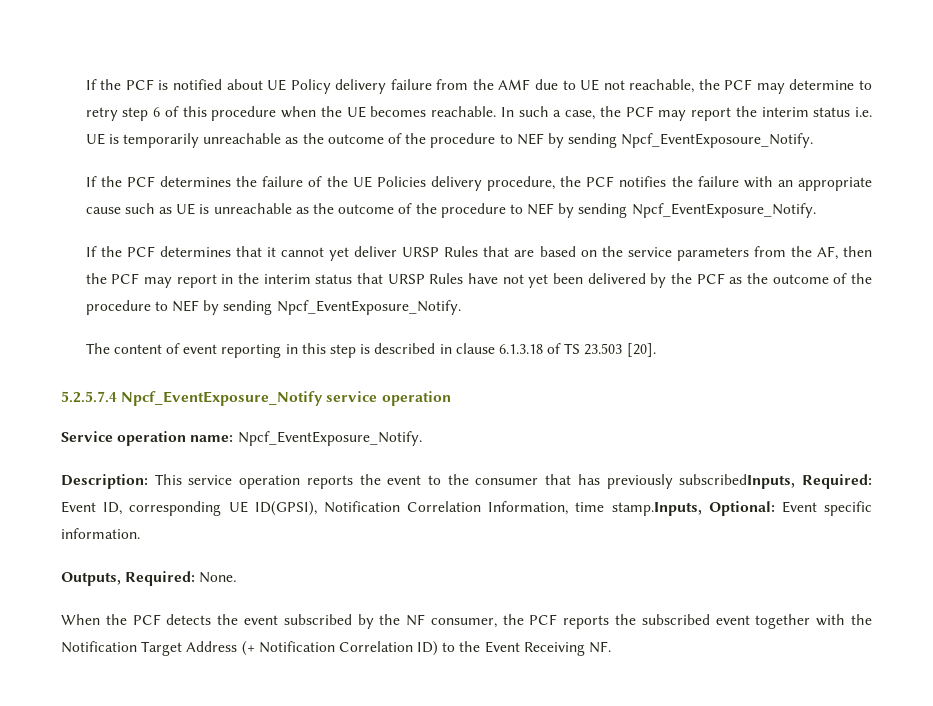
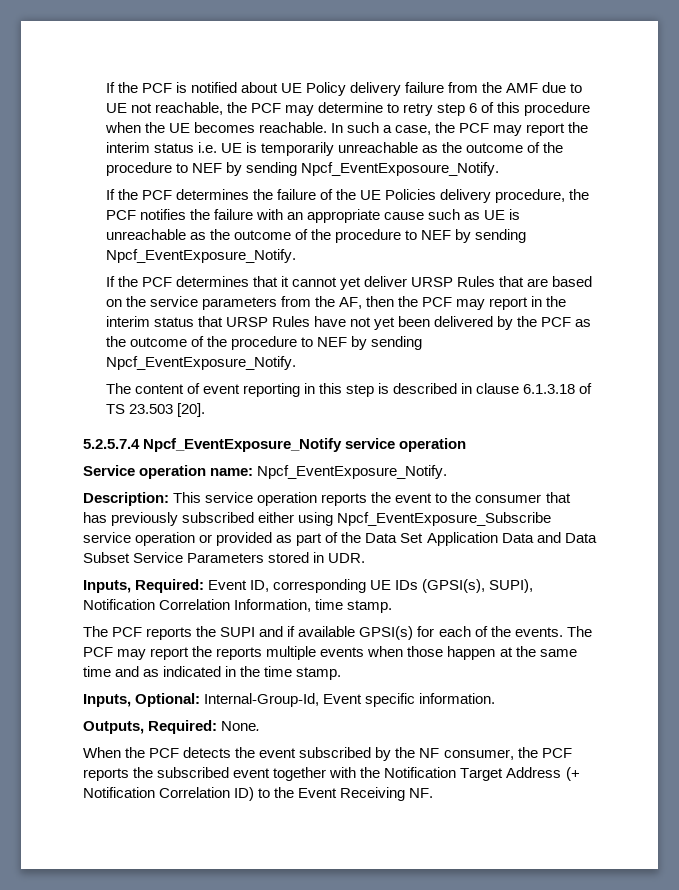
[679,474,796,489] subscribedInputs, -> [182,512,552,526] [83,532,597,546] [83,552,366,563] [83,580,131,593] subscribed either using Npcf_EventExposure_Subscribe service operation or provided as part of the Data Set Application Data and Data Subset Service Parameters stored in UDR. // Inputs,
[254,501,317,516] ID(GPSI), -> [395,579,534,593] IDs (GPSI(s), SUPI),
[611,501,775,516] stamp.Inputs, Optional: -> [347,600,393,613] [83,626,592,640] [83,646,577,660] [83,666,342,680] [83,693,320,707] stamp. // The PCF reports the SUPI and if available GPSI(s) for each of the events. The PCF may report the reports multiple events when those happen at the same time and as indicated in the time stamp. // Inputs, Optional: Internal-Group-Id,

